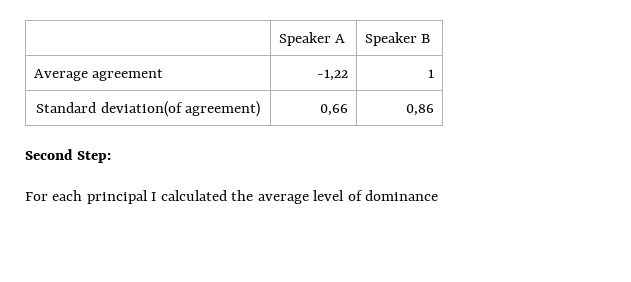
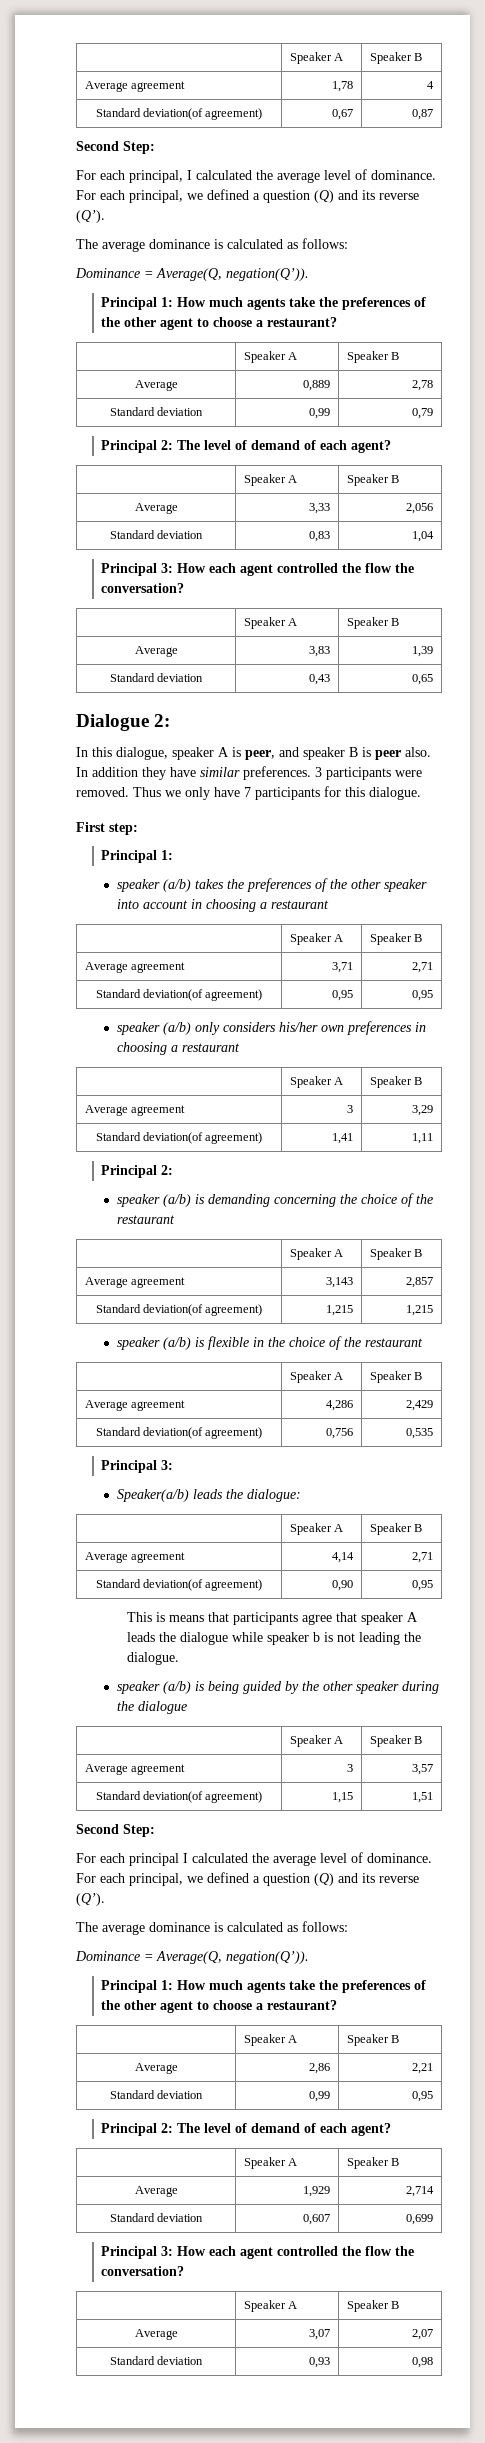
[278,32,346,46] [364,32,431,46] [33,69,164,81] [317,69,349,81] [428,69,435,78] [36,101,260,117] [320,104,349,116] [406,104,435,116] | Speaker A | Speaker B // Average agreement | -1,22 | 1 // Standard deviation(of agreement) | 0,66 | 0,86 -> [289,52,344,64] [369,52,423,64] [84,81,186,92] [332,81,354,92] [427,81,435,89] [95,108,263,120] [332,109,354,120] [412,109,434,120] [76,141,155,154] [76,169,436,183] [76,189,419,203] [76,210,105,223] [76,238,348,252] [75,268,309,281] [101,297,427,310] [101,317,338,330] [243,351,298,363] [346,351,400,363] [134,380,178,391] [303,380,331,391] [412,380,434,391] [109,407,204,416] [309,408,331,419] [412,408,434,419] [101,440,392,453] [243,474,298,486] [346,474,400,486] [134,503,178,514] [309,503,331,514] [406,503,434,514] [109,530,204,539] [309,531,331,542] [412,531,435,542] [101,563,415,576] [101,583,185,593] [243,617,298,629] [346,617,400,629] [134,646,178,657] [309,646,331,657] [412,646,434,657] [109,673,204,682] [309,674,331,685] [412,674,434,685] [76,714,171,731] [76,747,431,760] [76,766,422,780] [76,786,421,800] [76,822,138,835] [101,850,174,863] [116,878,427,892] [116,899,329,912] [289,933,344,945] [369,933,423,945] [84,962,186,973] [332,962,354,973] [412,962,434,973] [95,989,263,1001] [332,990,354,1001] [412,990,434,1001] [116,1021,426,1035] [116,1042,240,1055] [289,1076,344,1088] [369,1076,423,1088] [84,1105,186,1116] [347,1105,354,1113] [412,1105,434,1116] [95,1132,263,1144] [332,1133,354,1144] [412,1133,434,1144] [101,1165,174,1178] [116,1193,433,1207] [116,1215,175,1224] [289,1248,344,1260] [369,1248,423,1260] [84,1277,186,1288] [326,1277,354,1288] [406,1277,434,1288] [95,1304,263,1316] [326,1305,354,1316] [406,1305,434,1316] [116,1336,423,1350] [289,1371,344,1383] [369,1371,423,1383] [84,1400,186,1411] [326,1400,354,1411] [406,1400,434,1411] [95,1427,263,1439] [326,1428,354,1439] [406,1428,434,1439] [101,1460,174,1473] [116,1489,301,1502] [289,1523,344,1535] [369,1523,423,1535] [84,1552,186,1563] [332,1552,355,1563] [412,1552,434,1563] [95,1579,263,1591] [332,1580,354,1591] [412,1580,434,1591] [126,1612,418,1625] [126,1632,421,1645] [126,1652,179,1665] [116,1681,439,1694] [116,1701,187,1714] [289,1735,344,1747] [369,1735,423,1747] [84,1764,186,1775] [347,1764,354,1772] [412,1764,434,1775] [95,1791,263,1803] [332,1792,354,1803] [412,1792,434,1803] | Speaker A | Speaker B // Average agreement | 1,78 | 4 // Standard deviation(of agreement) | 0,67 | 0,87 // Second Step: // For each principal, I calculated the average level of dominance. For each principal, we defined a question (Q) and its reverse (Q’). // The average dominance is calculated as follows: // Dominance = Average(Q, negation(Q’)). // Principal 1: How much agents take the preferences of the other agent to choose a restaurant? // | Speaker A | Speaker B // Average | 0,889 | 2,78 // Standard deviation | 0,99 | 0,79 // Principal 2: The level of demand of each agent? // | Speaker A | Speaker B // Average | 3,33 | 2,056 // Standard deviation | 0,83 | 1,04 // Principal 3: How each agent controlled the flow the conversation? // | Speaker A | Speaker B // Average | 3,83 | 1,39 // Standard deviation | 0,43 | 0,65 // Dialogue 2: // In this dialogue, speaker A is peer, and speaker B is peer also. In addition they have similar preferences. 3 participants were removed. Thus we only have 7 participants for this dialogue. // First step: // Principal 1: // speaker (a/b) takes the preferences of the other speaker into account in choosing a restaurant // | Speaker A | Speaker B // Average agreement | 3,71 | 2,71 // Standard deviation(of agreement) | 0,95 | 0,95 // speaker (a/b) only considers his/her own preferences in choosing a restaurant // | Speaker A | Speaker B // Average agreement | 3 | 3,29 // Standard deviation(of agreement) | 1,41 | 1,11 // Principal 2: // speaker (a/b) is demanding concerning the choice of the restaurant // | Speaker A | Speaker B // Average agreement | 3,143 | 2,857 // Standard deviation(of agreement) | 1,215 | 1,215 // speaker (a/b) is flexible in the choice of the restaurant // | Speaker A | Speaker B // Average agreement | 4,286 | 2,429 // Standard deviation(of agreement) | 0,756 | 0,535 // Principal 3: // Speaker(a/b) leads the dialogue: // | Speaker A | Speaker B // Average agreement | 4,14 | 2,71 // Standard deviation(of agreement) | 0,90 | 0,95 // This is means that participants agree that speaker A leads the dialogue while speaker b is not leading the dialogue. // speaker (a/b) is being guided by the other speaker during the dialogue // | Speaker A | Speaker B // Average agreement | 3 | 3,57 // Standard deviation(of agreement) | 1,15 | 1,51
[365,190,439,201] dominance -> [367,1853,432,1863] [76,1872,419,1886] [76,1893,105,1906] [76,1921,348,1935] [75,1951,309,1964] [101,1980,427,1993] [101,2000,338,2013] [243,2034,298,2046] [346,2034,400,2046] [134,2063,178,2074] [309,2063,331,2074] [412,2063,434,2074] [109,2090,204,2099] [309,2091,331,2102] [412,2091,434,2102] [101,2123,392,2136] [243,2157,298,2169] [346,2157,400,2169] [134,2186,178,2197] [303,2186,331,2197] [406,2186,435,2197] [109,2213,204,2222] [303,2214,331,2225] [406,2214,434,2225] [101,2246,415,2259] [101,2266,185,2276] [243,2300,298,2312] [346,2300,400,2312] [134,2329,178,2340] [309,2329,331,2340] [412,2329,434,2340] [109,2356,204,2365] [309,2357,331,2368] [412,2357,434,2368] dominance. For each principal, we defined a question (Q) and its reverse (Q’). // The average dominance is calculated as follows: // Dominance = Average(Q, negation(Q’)). // Principal 1: How much agents take the preferences of the other agent to choose a restaurant? // | Speaker A | Speaker B // Average | 2,86 | 2,21 // Standard deviation | 0,99 | 0,95 // Principal 2: The level of demand of each agent? // | Speaker A | Speaker B // Average | 1,929 | 2,714 // Standard deviation | 0,607 | 0,699 // Principal 3: How each agent controlled the flow the conversation? // | Speaker A | Speaker B // Average | 3,07 | 2,07 // Standard deviation | 0,93 | 0,98

